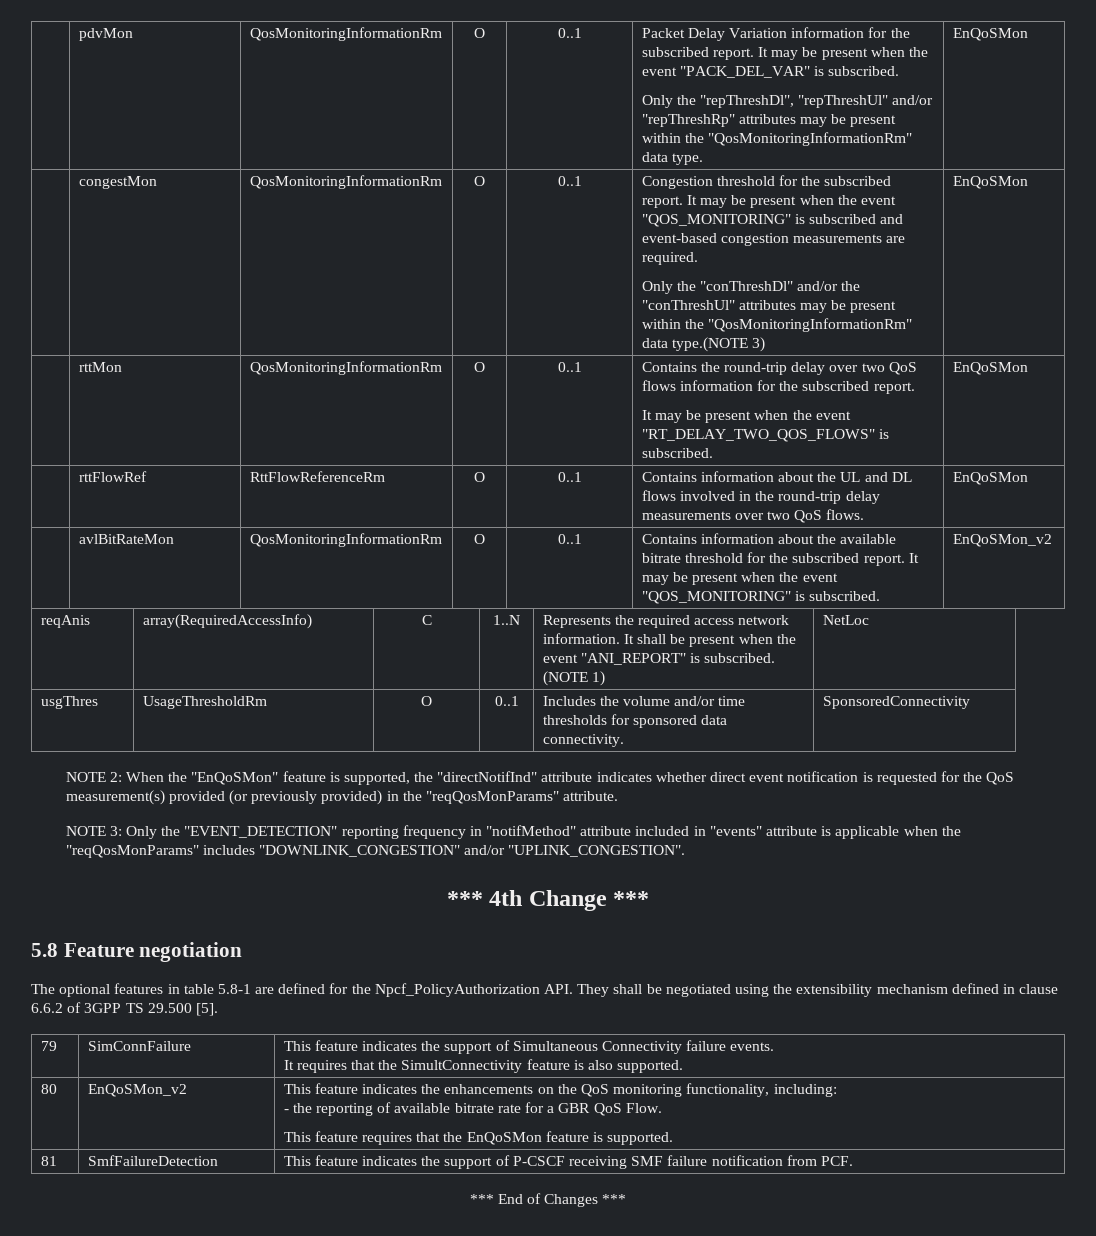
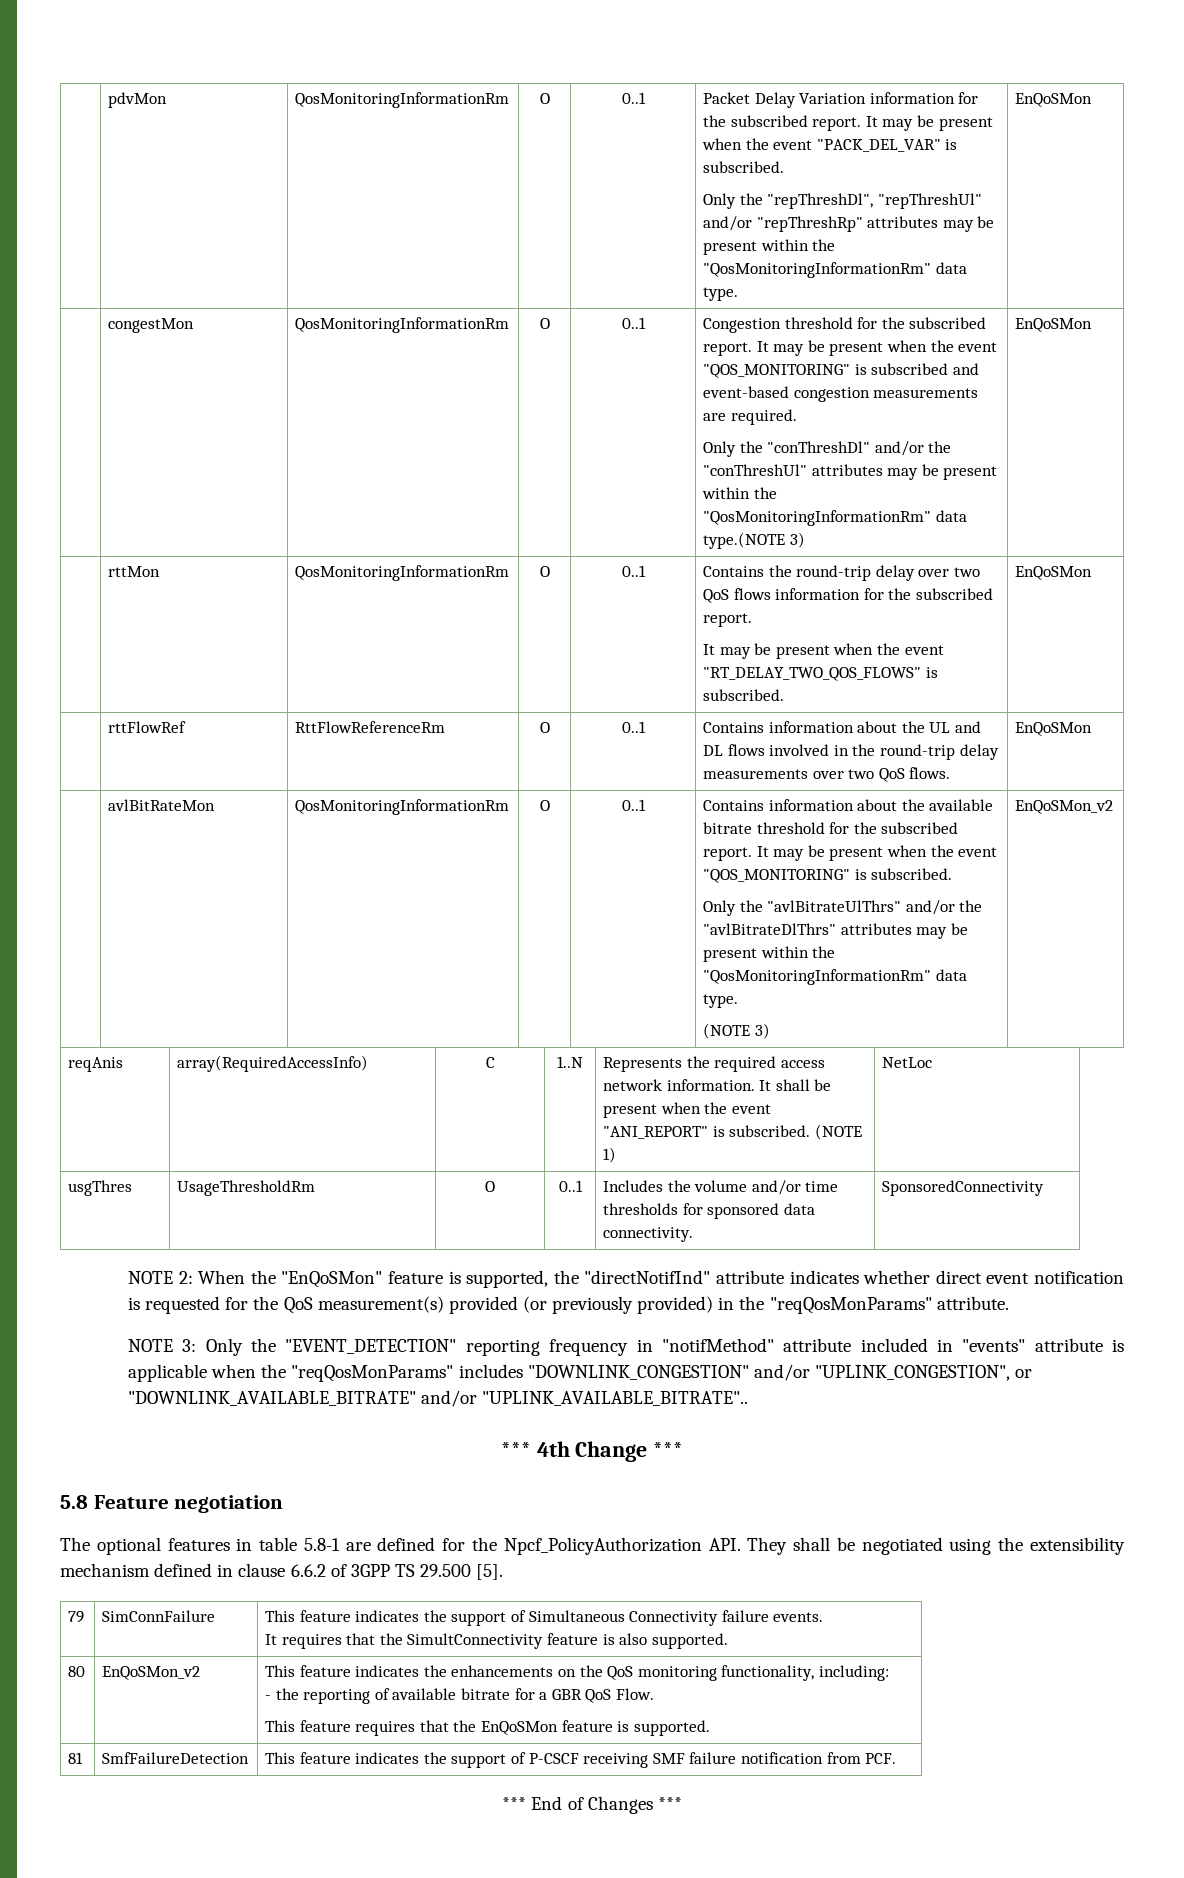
(881, 596) none -> [703,900,983,916] [703,923,968,939] [703,946,836,962] [703,969,967,985] [703,994,739,1008] [703,1023,770,1039] // Only the "avlBitrateUlThrs" and/or the "avlBitrateDlThrs" attributes may be present within the "QosMonitoringInformationRm" data type. // (NOTE 3)
[508,845,686,857] "UPLINK_CONGESTION". -> [814,1365,1033,1381] [128,1390,749,1407] "UPLINK_CONGESTION", or "DOWNLINK_AVAILABLE_BITRATE" and/or "UPLINK_AVAILABLE_BITRATE"..
[497,1104,521,1113] rate -> (510, 1694) none

